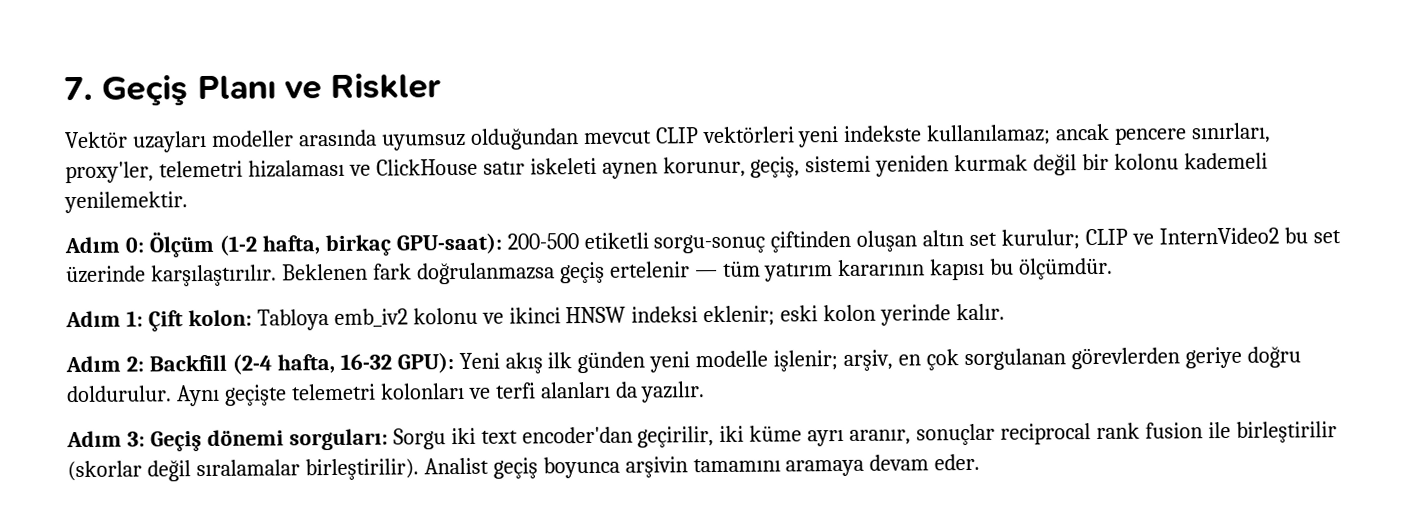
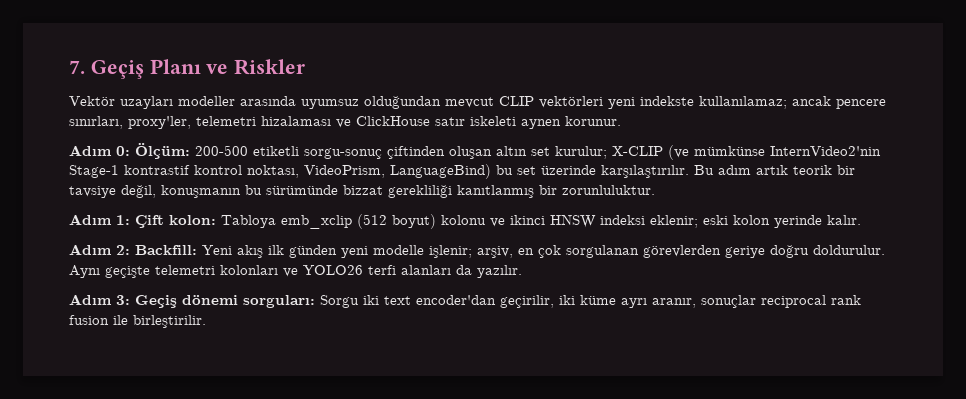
[662,152,1269,178] [64,191,188,214] [64,231,502,258] korunur, geçiş, sistemi yeniden kurmak değil bir kolonu kademeli yenilemektir. // Adım 0: Ölçüm (1-2 hafta, birkaç GPU-saat): -> [565,116,621,126] [69,143,190,159] korunur. // Adım 0: Ölçüm:
[1085,227,1341,246] [66,257,1114,287] CLIP ve InternVideo2 bu set üzerinde karşılaştırılır. Beklenen fark doğrulanmazsa geçiş ertelenir — tüm yatırım kararının kapısı bu ölçümdür. -> [612,145,881,160] [69,164,855,179] [69,185,655,198] X-CLIP (ve mümkünse InternVideo2'nin Stage-1 kontrastif kontrol noktası, VideoPrism, LanguageBind) bu set üzerinde karşılaştırılır. Bu adım artık teorik bir tavsiye değil, konuşmanın bu sürümünde bizzat gerekliliği kanıtlanmış bir zorunluluktur.
[333,308,408,328] emb_iv2 -> [281,214,436,229] emb_xclip (512 boyut)
[148,352,454,375] Backfill (2-4 hafta, 16-32 GPU): -> [135,245,197,255] Backfill:
(491, 393) none -> [303,265,363,275] YOLO26
[1235,421,1337,443] [67,453,981,482] birleştirilir (skorlar değil sıralamalar birleştirilir). Analist geçiş boyunca arşivin tamamını aramaya devam eder. -> [133,315,206,328] birleştirilir.

